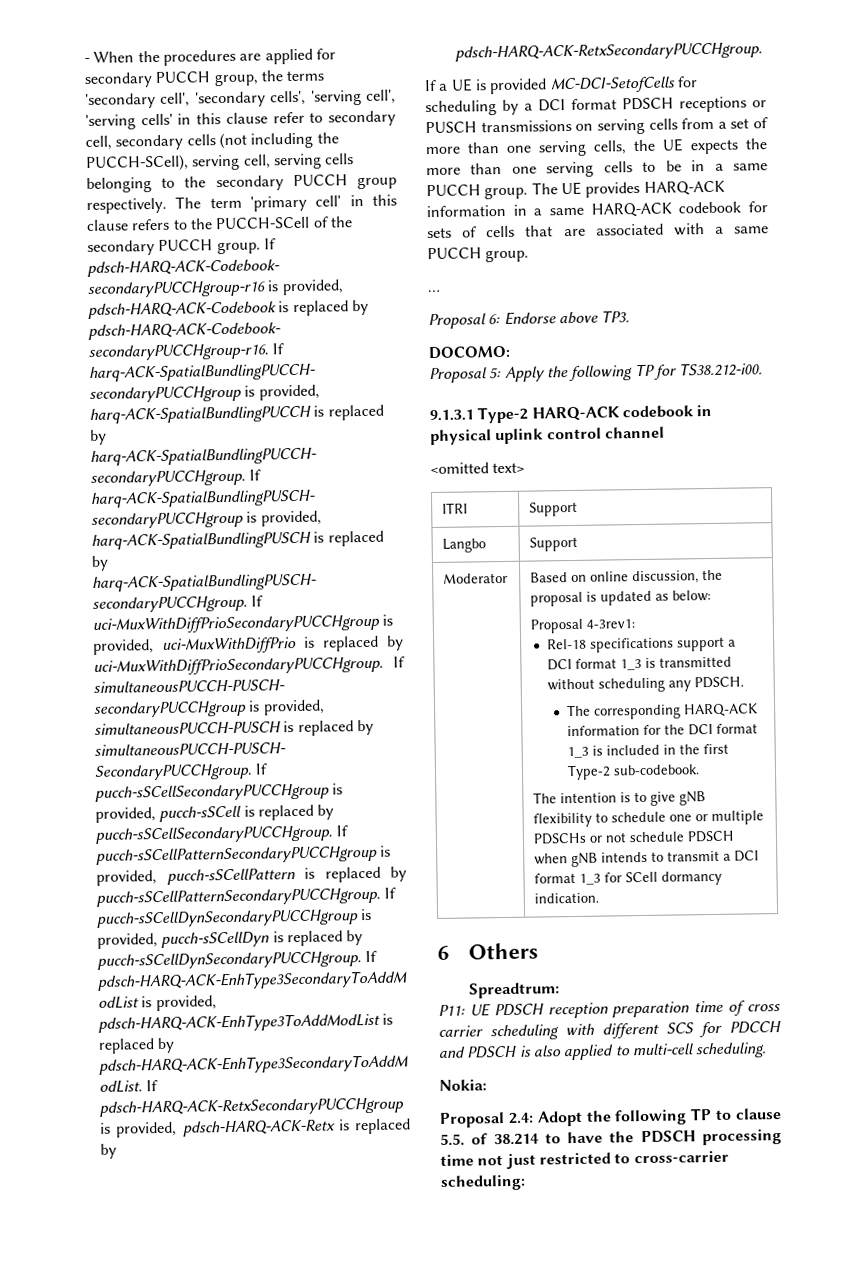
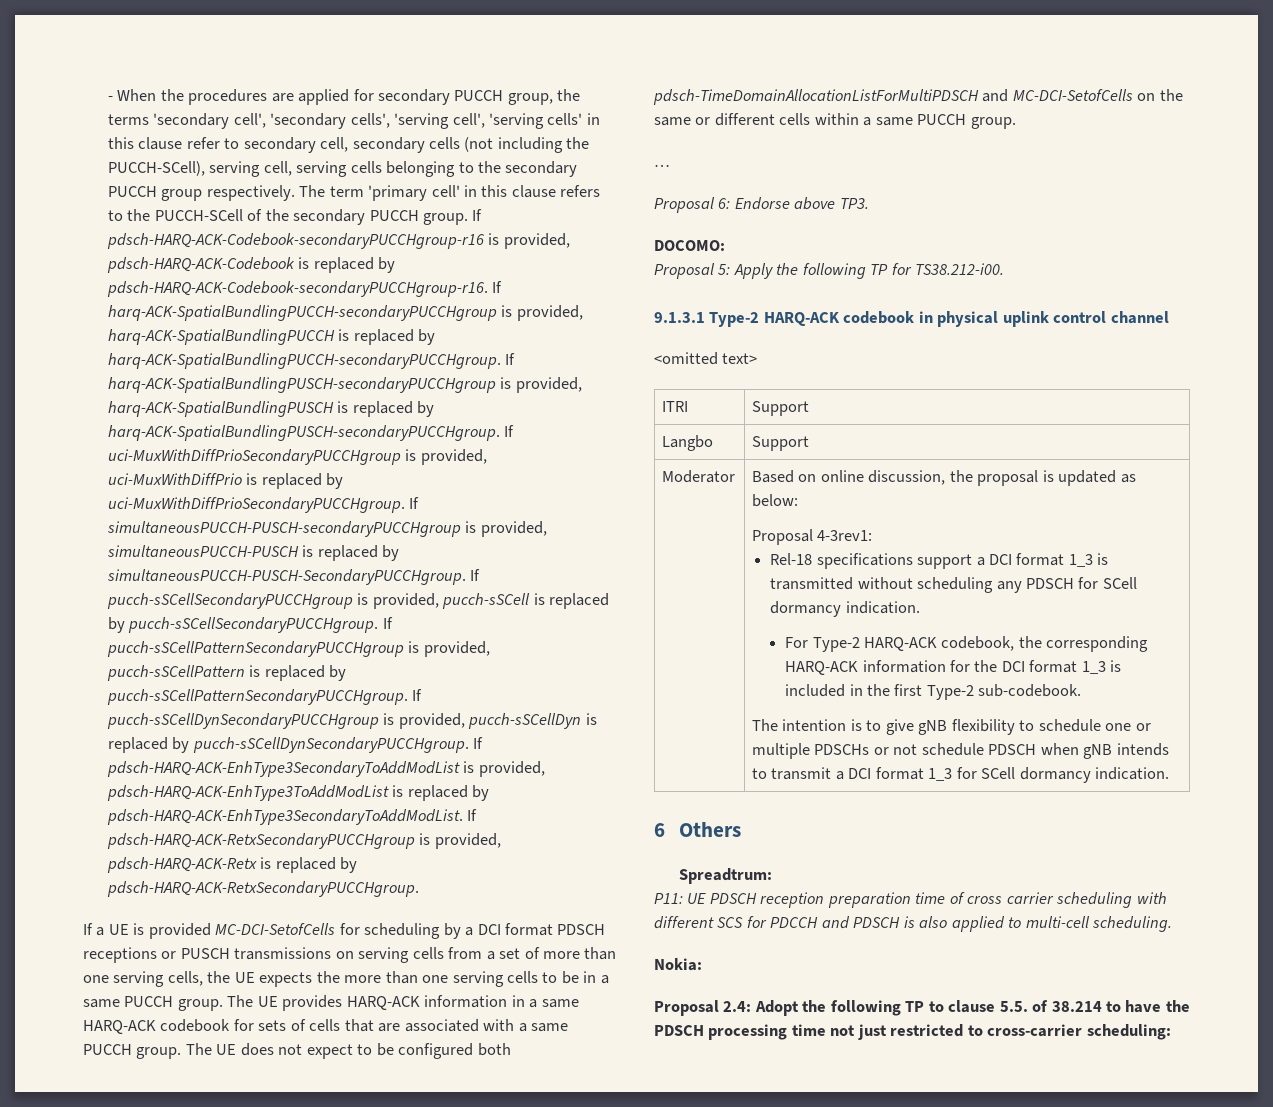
(530, 256) none -> [185,1043,511,1059] [653,89,1183,105] [654,113,1016,129] The UE does not expect to be configured both pdsch-TimeDomainAllocationListForMultiPDSCH and MC-DCI-SetofCells on the same or different cells within a same PUCCH group.
[694,676,745,689] [566,704,591,717] PDSCH. // The -> [1025,577,1137,589] [770,601,920,617] [785,636,1042,652] PDSCH for SCell dormancy indication. // For Type-2 HARQ-ACK codebook, the

